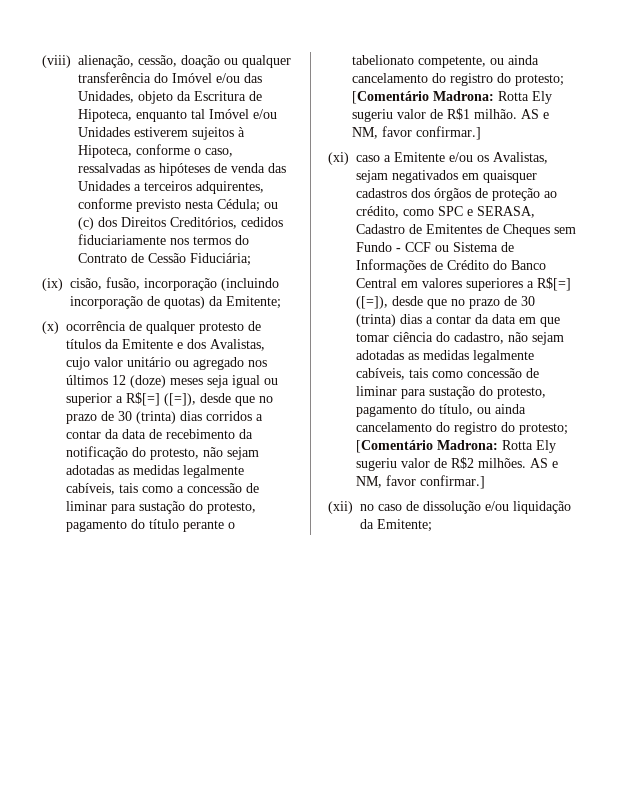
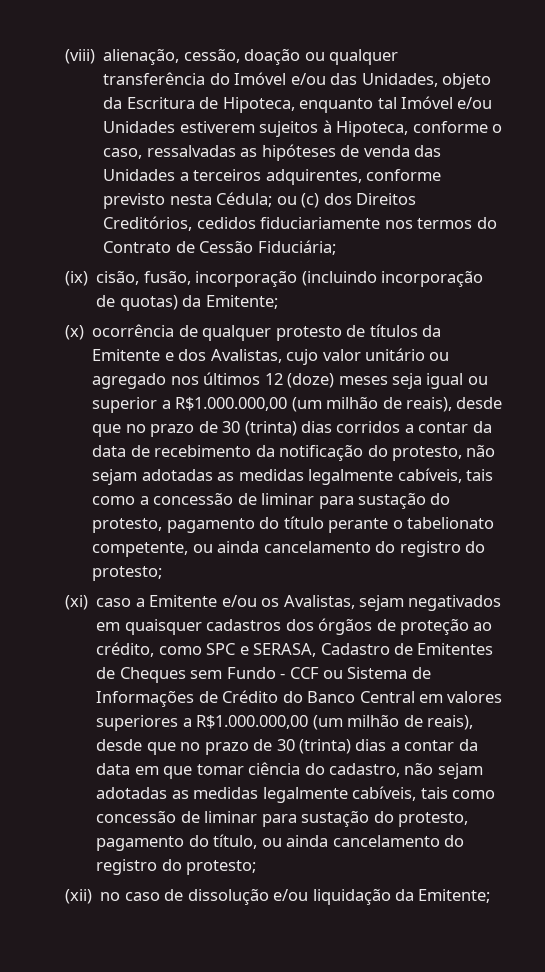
[126,392,196,406] R$[=] ([=]), -> [175,396,452,412] R$1.000.000,00 (um milhão de reais),
[352,91,552,104] [352,108,549,122] [352,126,481,140] [Comentário Madrona: Rotta Ely sugeriu valor de R$1 milhão. AS e NM, favor confirmar.] -> (163, 573) none
[537,277,571,291] [356,296,388,309] R$[=] ([=]), -> [196,714,473,730] R$1.000.000,00 (um milhão de reais),
[356,440,556,453] [356,457,558,471] [356,475,485,489] [Comentário Madrona: Rotta Ely sugeriu valor de R$2 milhões. AS e NM, favor confirmar.] -> (257, 867) none

